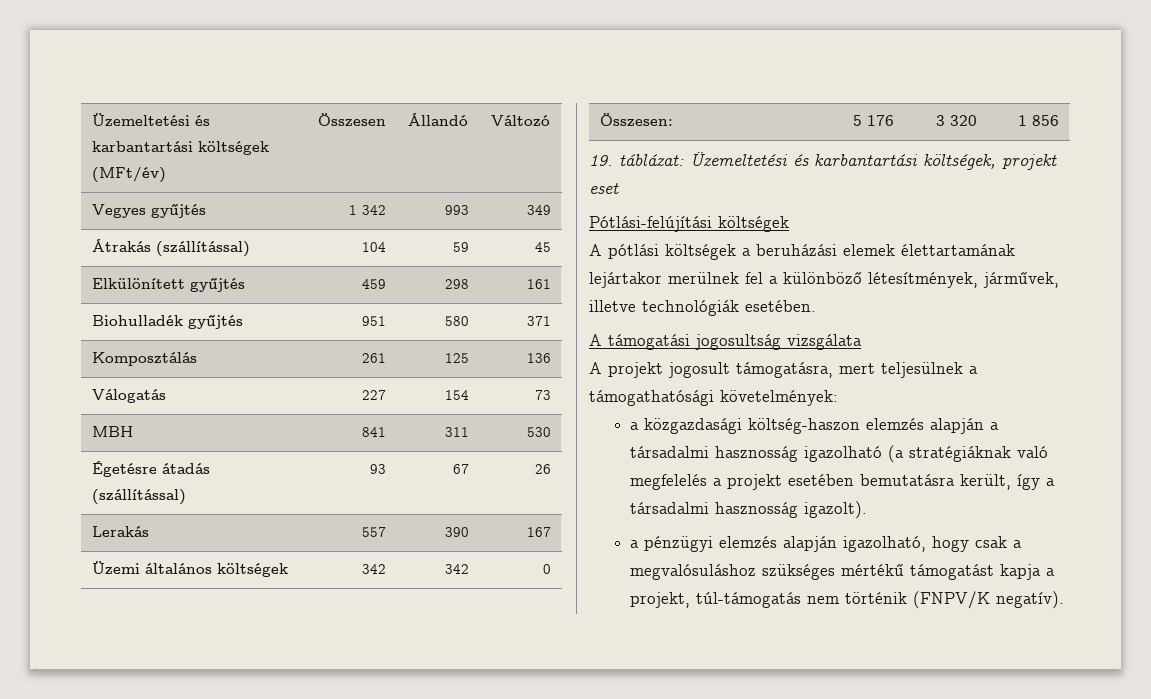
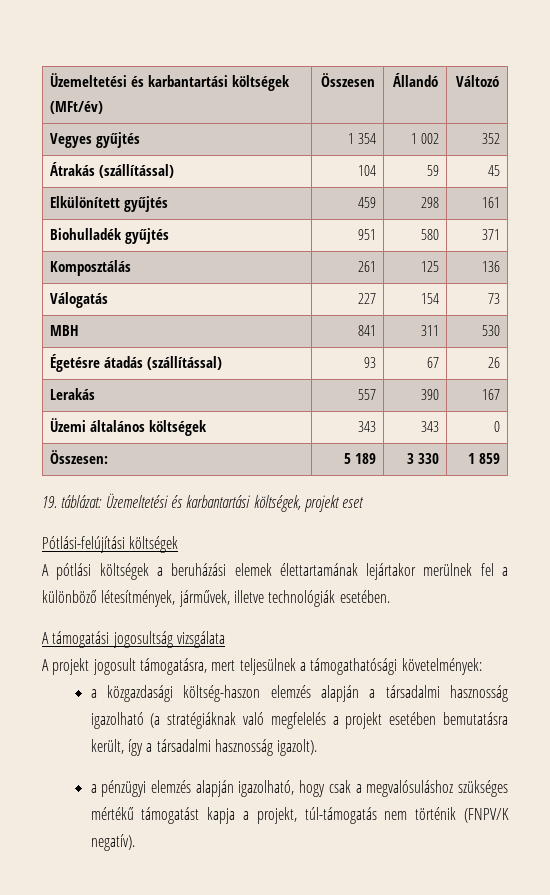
[362,205,387,215] [445,205,470,215] [527,205,552,215] 342 | 993 | 349 -> [357,133,376,144] [410,133,439,144] [481,133,500,144] 354 | 1 002 | 352
[362,564,387,574] [445,564,470,574] 342 | 342 -> [357,421,376,432] [420,421,439,432] 343 | 343
[867,115,895,126] 176 -> [354,453,376,464] 189
[950,115,978,126] [1018,115,1060,126] 320 | 1 856 -> [417,453,439,464] [467,453,500,464] 330 | 1 859

